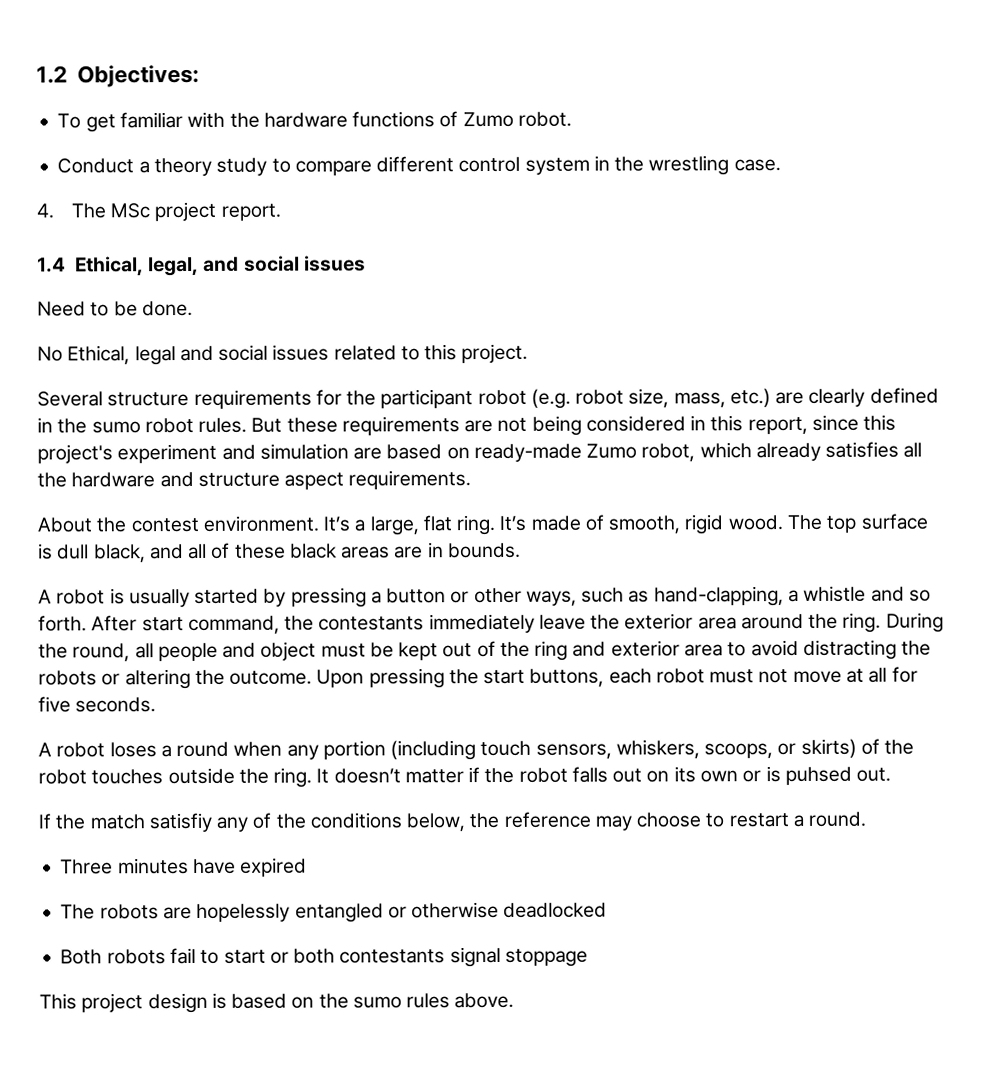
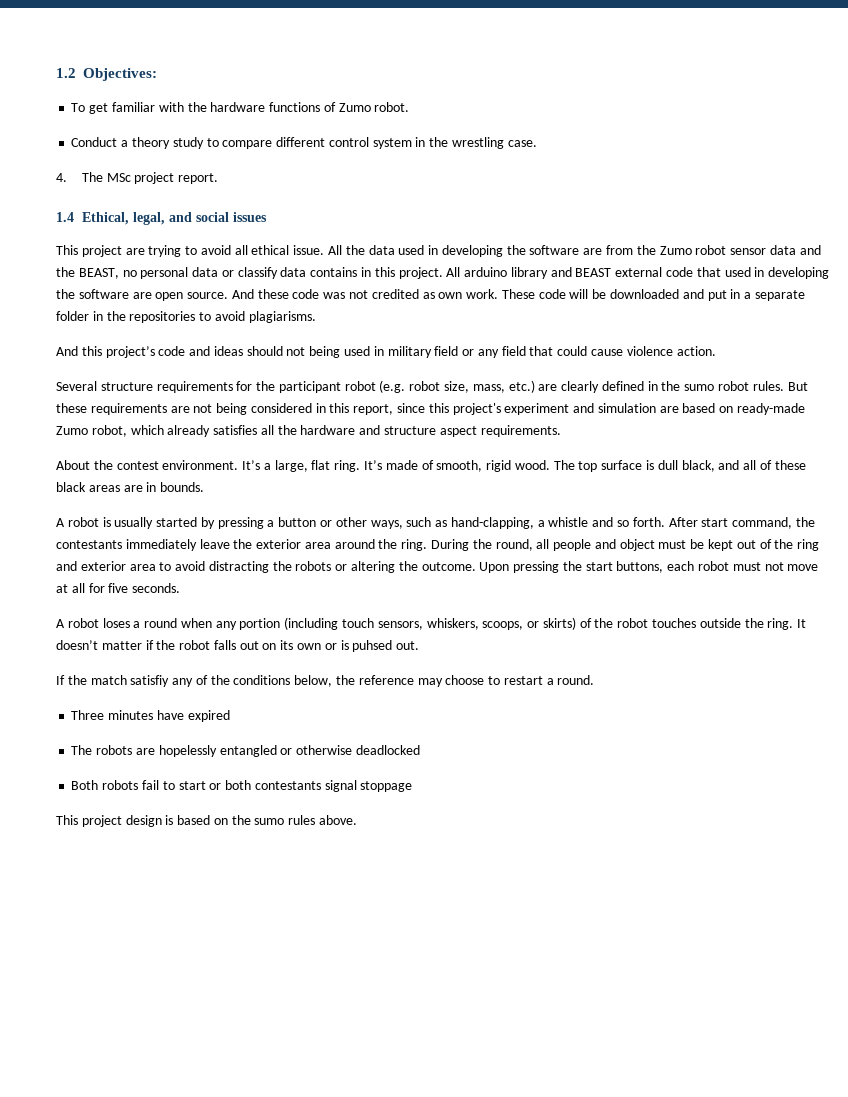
[37,300,193,317] [37,343,529,366] Need to be done. // No Ethical, legal and social issues related to this project. -> [56,245,821,257] [56,267,830,279] [56,289,805,301] [56,311,316,323] [56,346,716,358] This project are trying to avoid all ethical issue. All the data used in developing the software are from the Zumo robot sensor data and the BEAST, no personal data or classify data contains in this project. All arduino library and BEAST external code that used in developing the software are open source. And these code was not credited as own work. These code will be downloaded and put in a separate folder in the repositories to avoid plagiarisms. // And this project’s code and ideas should not being used in military field or any field that could cause violence action.

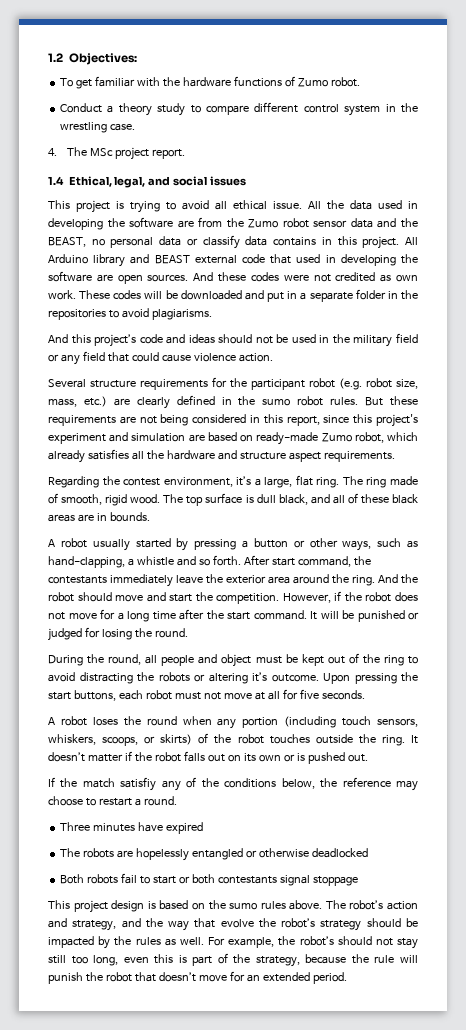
[125,248,145,255] are -> [116,201,124,209] is
[464,267,508,277] arduino -> [48,254,88,264] Arduino
[187,292,229,299] source. -> [147,274,189,282] sources.
[292,289,346,299] code was -> [250,272,309,282] codes were
[538,289,566,299] code -> [113,290,142,300] codes
[309,346,384,358] being used in -> [276,334,350,344] be used in the
[56,460,90,470] About -> [48,476,99,488] Regarding
[162,460,261,470] environment. It’s -> [163,476,252,487] environment, it’s
[364,460,383,470] It’s -> [342,476,387,488] The ring
[102,517,111,527] is -> (87, 543) none
(428, 545) none -> [378,574,418,584] [48,591,418,604] [48,609,419,622] [48,627,188,641] And the robot should move and start the competition. However, if the robot does not move for a long time after the start command. It will be punished or judged for losing the round. //
[56,561,156,571] and exterior area -> (404, 660) none
[398,561,418,571] the -> [252,672,267,682] it’s
[133,621,141,628] a -> [123,716,141,726] the
[352,640,393,652] puhsed -> [307,752,345,764] pushed
(358, 820) none -> [325,900,418,910] [48,918,418,931] [48,936,419,949] [48,953,419,967] [48,971,347,984] The robot’s action and strategy, and the way that evolve the robot’s strategy should be impacted by the rules as well. For example, the robot’s should not stay still too long, even this is part of the strategy, because the rule will punish the robot that doesn’t move for an extended period.

